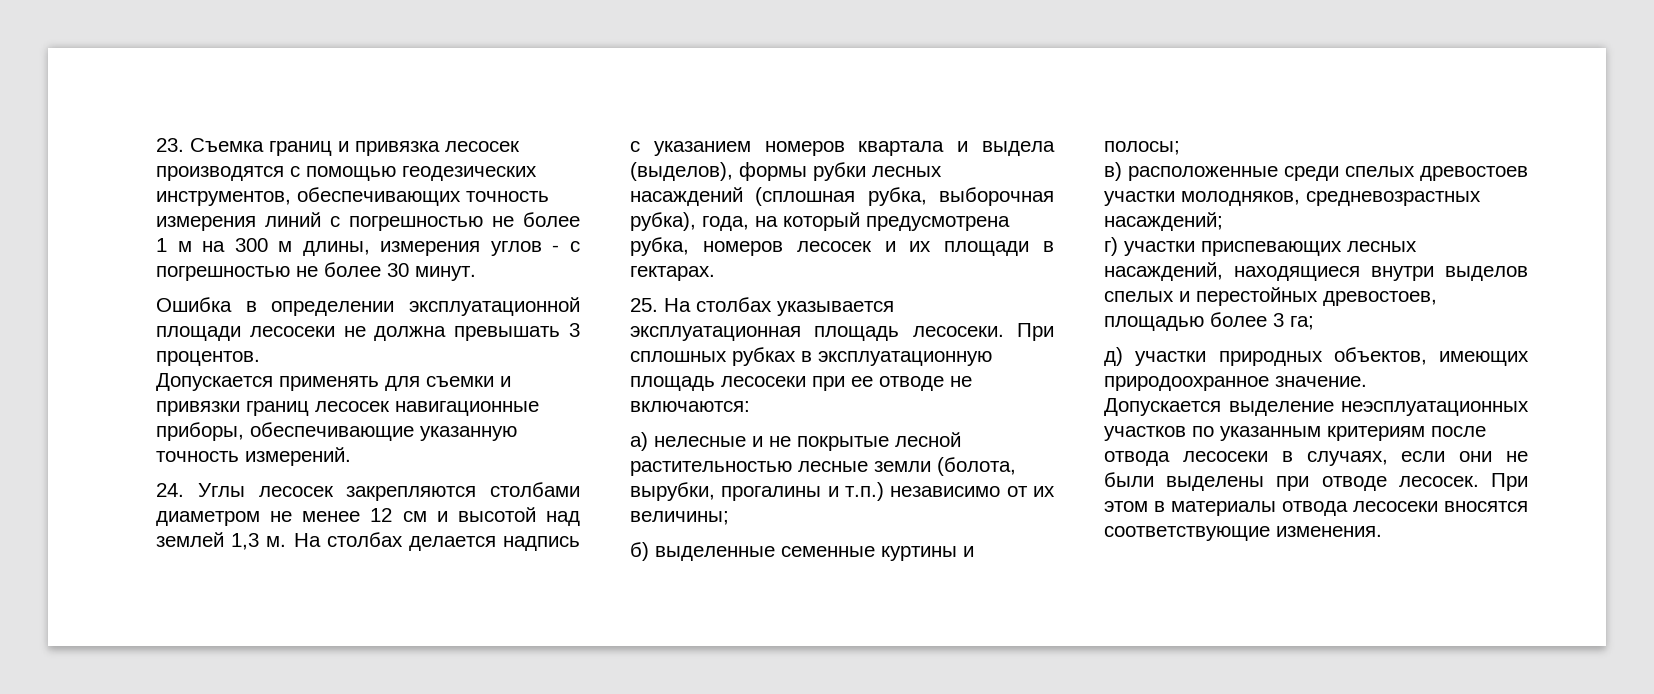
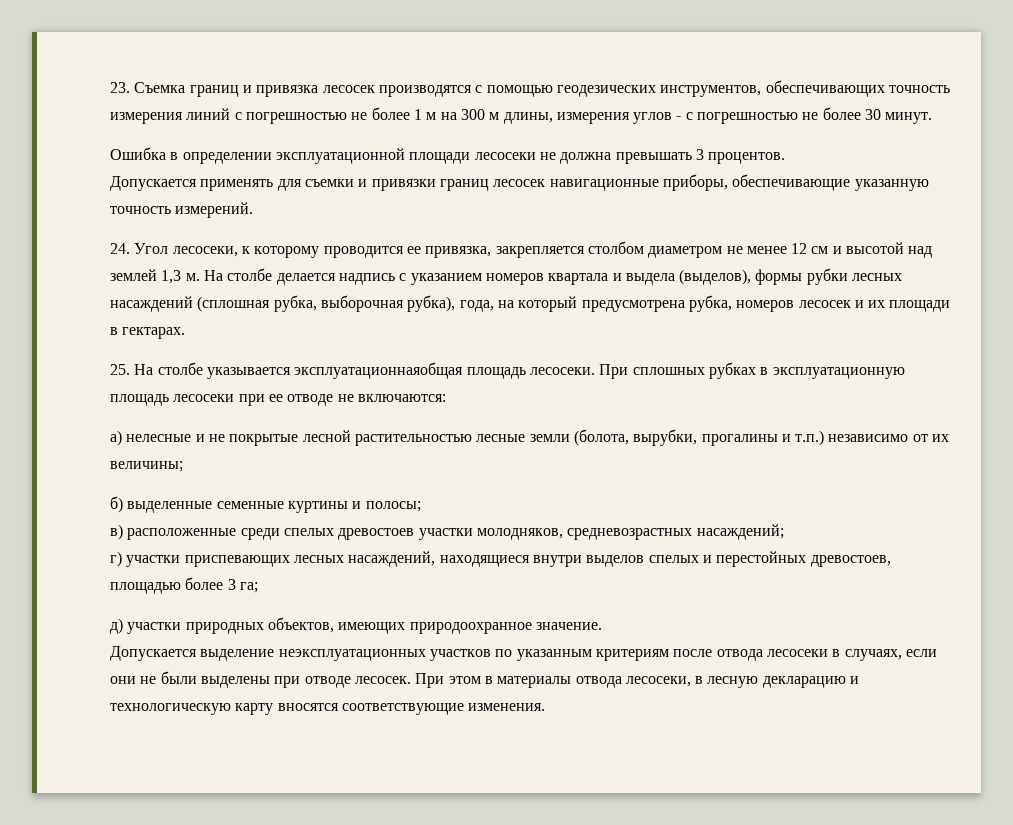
[197,482,580,501] Углы лесосек закрепляются столбами -> [134,241,644,258] Угол лесосеки, к которому проводится ее привязка, закрепляется столбом
[326,532,403,547] столбах -> [227,268,273,281] столбе
[696,297,894,316] [630,326,801,341] столбах указывается эксплуатационная -> [157,362,464,379] столбе указывается эксплуатационнаяобщая
[1341,401,1529,416] неэсплуатационных -> [278,649,426,661] неэксплуатационных
[1353,501,1438,512] лесосеки -> [625,676,860,688] [110,703,274,715] лесосеки, в лесную декларацию и технологическую карту

